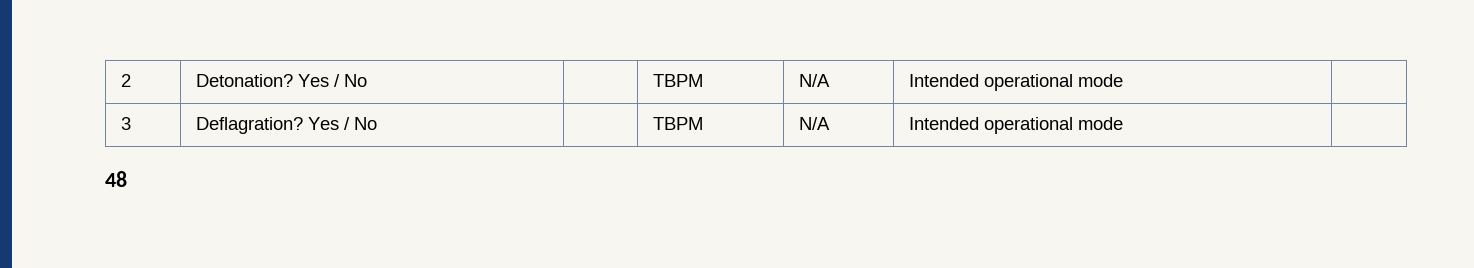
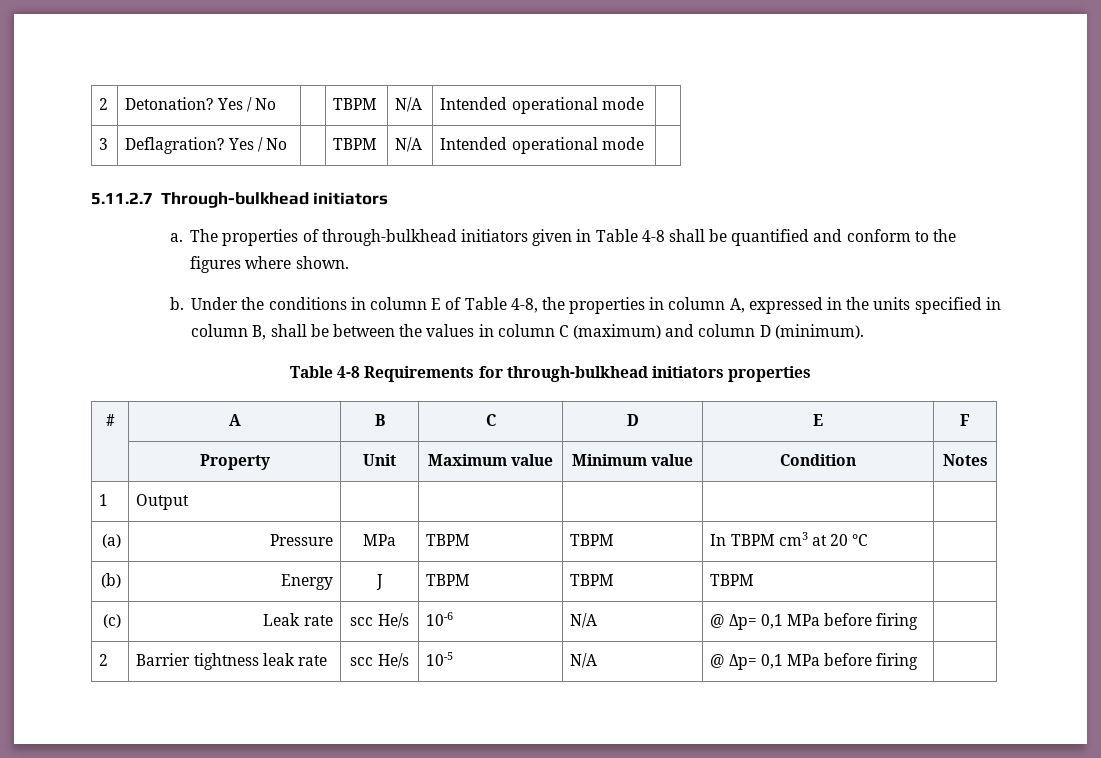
[105,171,127,187] 48 -> [91,192,389,208] [169,229,957,246] [190,256,349,273] [169,297,1001,314] [191,324,864,340] [289,366,812,382] [105,414,115,426] [228,414,241,426] [374,414,385,426] [485,414,496,426] [626,414,639,426] [813,414,823,426] [960,414,970,426] [199,454,270,470] [363,454,396,466] [427,454,554,466] [571,454,694,466] [780,454,856,466] [942,454,988,466] [99,494,109,506] [136,494,190,510] [101,534,121,548] [269,534,333,546] [363,534,396,546] [426,534,471,546] [570,534,615,546] [710,532,869,546] [100,573,121,588] [280,574,333,590] [375,574,383,590] [426,574,471,586] [570,574,615,586] [710,574,755,586] [102,614,121,628] [263,613,333,626] [350,613,409,628] [426,612,454,626] [570,613,598,628] [710,613,919,630] [99,654,109,666] [136,653,327,670] [350,653,409,668] [426,652,454,666] [570,653,598,668] [710,653,919,670] 5.11.2.7 Through-bulkhead initiators // a. The properties of through-bulkhead initiators given in Table 4-8 shall be quantified and conform to the figures where shown. // b. Under the conditions in column E of Table 4-8, the properties in column A, expressed in the units specified in column B, shall be between the values in column C (maximum) and column D (minimum). // Table 4-8 Requirements for through-bulkhead initiators properties // # | A | B | C | D | E | F // | Property | Unit | Maximum value | Minimum value | Condition | Notes // 1 | Output | | | | | // (a) | Pressure | MPa | TBPM | TBPM | In TBPM cm3 at 20 °C | // (b) | Energy | J | TBPM | TBPM | TBPM | // (c) | Leak rate | scc He/s | 10-6 | N/A | @ Δp= 0,1 MPa before firing | // 2 | Barrier tightness leak rate | scc He/s | 10-5 | N/A | @ Δp= 0,1 MPa before firing |

